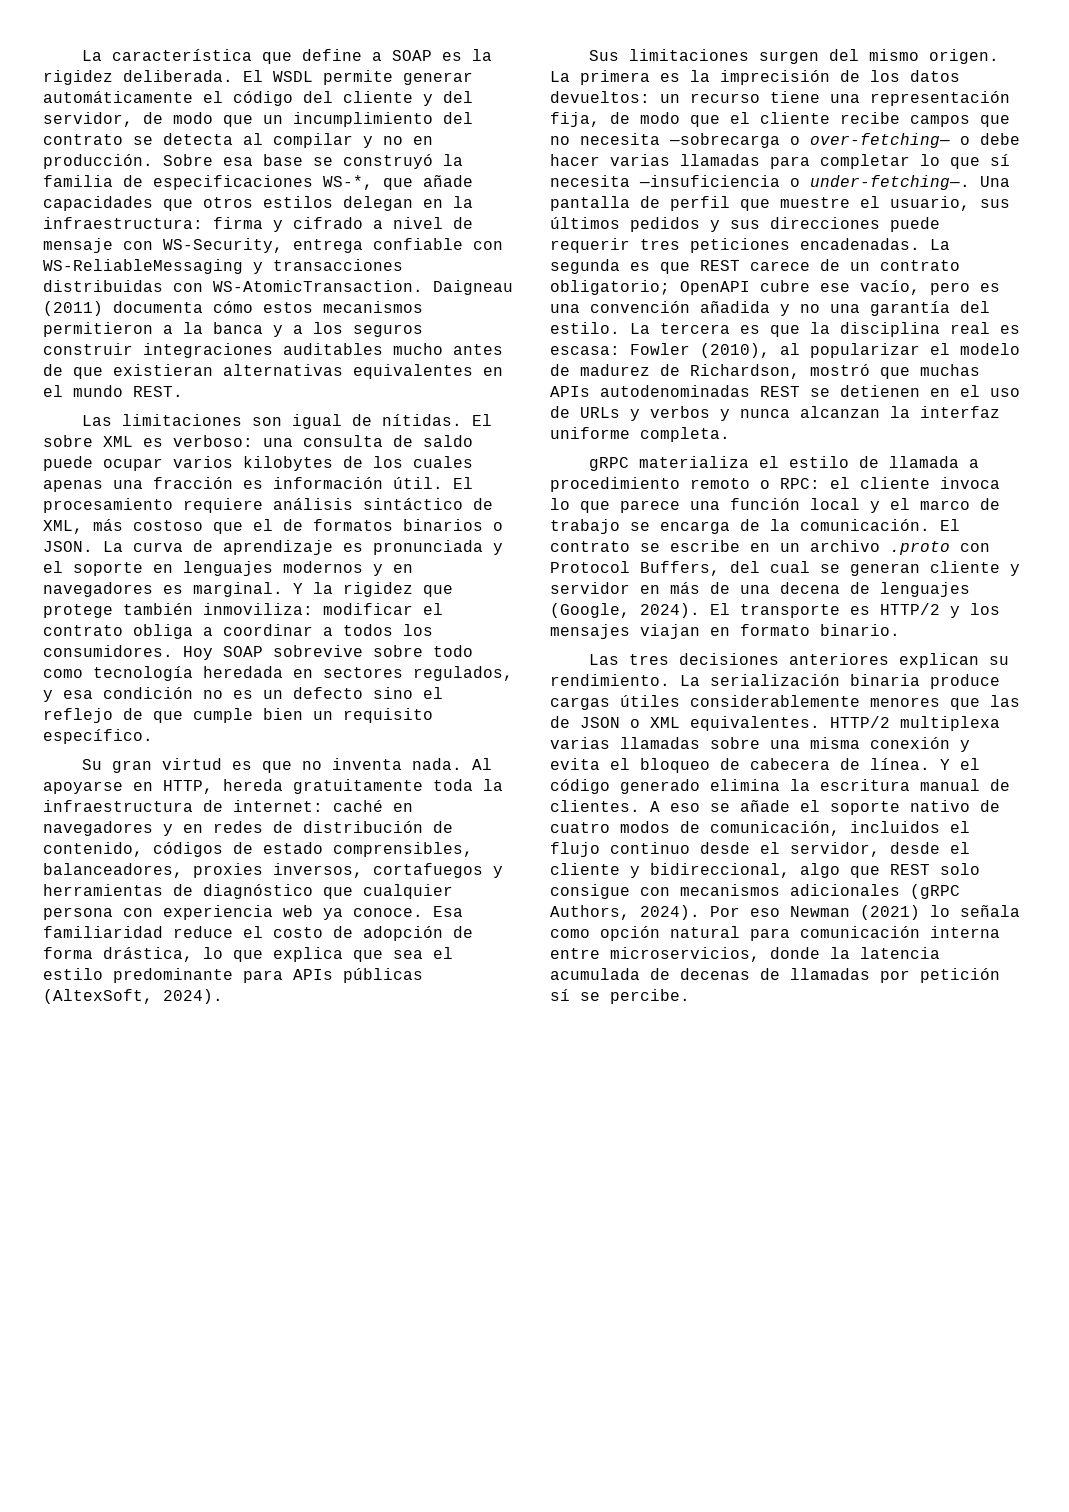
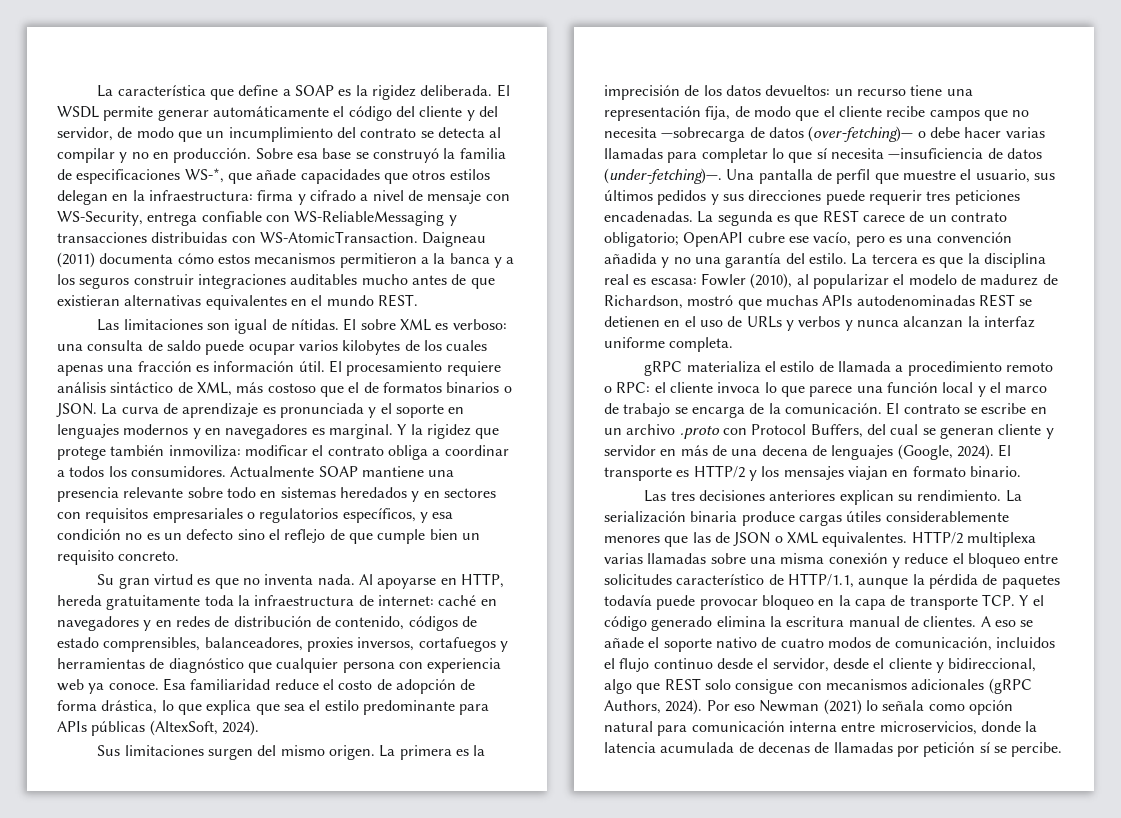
[183,645,473,660] [43,666,513,681] Hoy SOAP sobrevive sobre todo como tecnología heredada en sectores regulados, -> [230,466,455,477] [57,487,496,502] [57,508,416,523] Actualmente SOAP mantiene una presencia relevante sobre todo en sistemas heredados y en sectores con requisitos empresariales o regulatorios específicos,
[43,729,153,744] específico. -> [118,551,180,561] concreto.
[790,133,950,148] o over-fetching— -> [749,126,914,142] de datos (over-fetching)—
[790,175,970,190] o under-fetching—. -> [987,148,1042,159] [604,168,722,184] de datos (under-fetching)—.
[550,758,600,770] evita -> [904,553,949,564] reduce
[720,758,930,770] de cabecera de línea. -> [1024,554,1059,564] [604,573,1060,589] [604,594,1015,610] entre solicitudes característico de HTTP/1.1, aunque la pérdida de paquetes todavía puede provocar bloqueo en la capa de transporte TCP.

